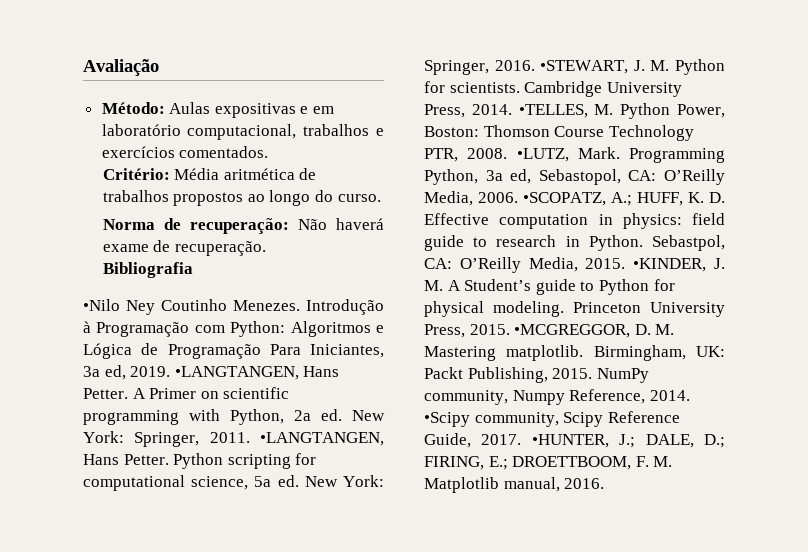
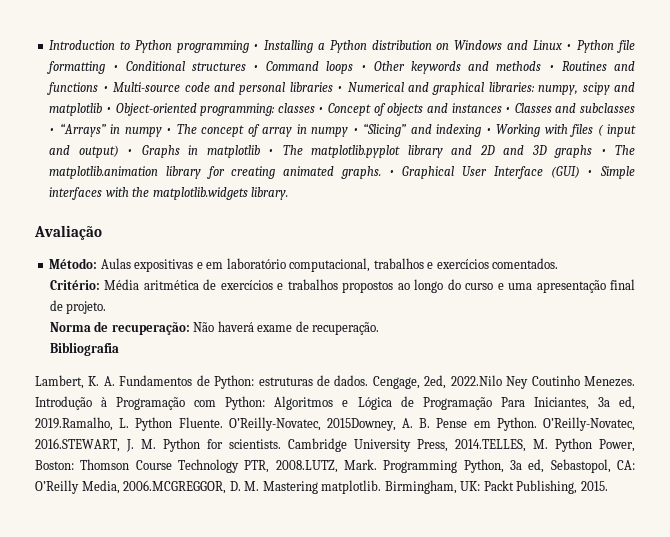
(83, 67) none -> [49,40,636,53] [47,61,635,74] [47,82,635,95] [49,103,635,116] [49,123,637,137] [49,145,635,158] [49,166,636,179] [49,187,289,200] Introduction to Python programming • Installing a Python distribution on Windows and Linux • Python file formatting • Conditional structures • Command loops • Other keywords and methods • Routines and functions • Multi-source code and personal libraries • Numerical and graphical libraries: numpy, scipy and matplotlib • Object-oriented programming: classes • Concept of objects and instances • Classes and subclasses • “Arrays” in numpy • The concept of array in numpy • “Slicing” and indexing • Working with files ( input and output) • Graphs in matplotlib • The matplotlib.pyplot library and 2D and 3D graphs • The matplotlib.animation library for creating animated graphs. • Graphical User Interface (GUI) • Simple interfaces with the matplotlib.widgets library. //
(317, 174) none -> [220,280,284,290] exercícios e
[337,194,381,202] curso. -> [465,279,635,293] [49,300,107,314] curso e uma apresentação final de projeto.
[83,299,120,311] •Nilo -> [35,375,502,389] Lambert, K. A. Fundamentos de Python: estruturas de dados. Cengage, 2ed, 2022.Nilo
[130,366,340,380] [83,387,290,399] [83,409,385,425] [83,431,384,447] [83,453,317,469] [83,475,384,491] [424,60,629,75] 2019. •LANGTANGEN, Hans Petter. A Primer on scientific programming with Python, 2a ed. New York: Springer, 2011. •LANGTANGEN, Hans Petter. Python scripting for computational science, 5a ed. New York: Springer, 2016. •STEWART, -> [35,417,635,431] [35,438,120,452] 2019.Ramalho, L. Python Fluente. O’Reilly-Novatec, 2015Downey, A. B. Pense em Python. O’Reilly-Novatec, 2016.STEWART,
[471,104,588,118] 2014. •TELLES, -> [455,439,526,452] 2014.TELLES,
[467,148,569,162] 2008. •LUTZ, -> [275,460,338,473] 2008.LUTZ,
[478,192,725,206] [424,213,725,229] [424,235,725,251] [424,257,725,273] [424,279,675,295] [424,301,725,317] [424,324,631,338] 2006. •SCOPATZ, A.; HUFF, K. D. Effective computation in physics: field guide to research in Python. Sebastpol, CA: O’Reilly Media, 2015. •KINDER, J. M. A Student’s guide to Python for physical modeling. Princeton University Press, 2015. •MCGREGGOR, -> [123,480,227,494] 2006.MCGREGGOR,
[596,368,649,383] [424,389,690,405] [424,411,680,427] [424,433,725,448] [424,456,673,470] [424,477,605,493] NumPy community, Numpy Reference, 2014. •Scipy community, Scipy Reference Guide, 2017. •HUNTER, J.; DALE, D.; FIRING, E.; DROETTBOOM, F. M. Matplotlib manual, 2016. -> (608, 486) none

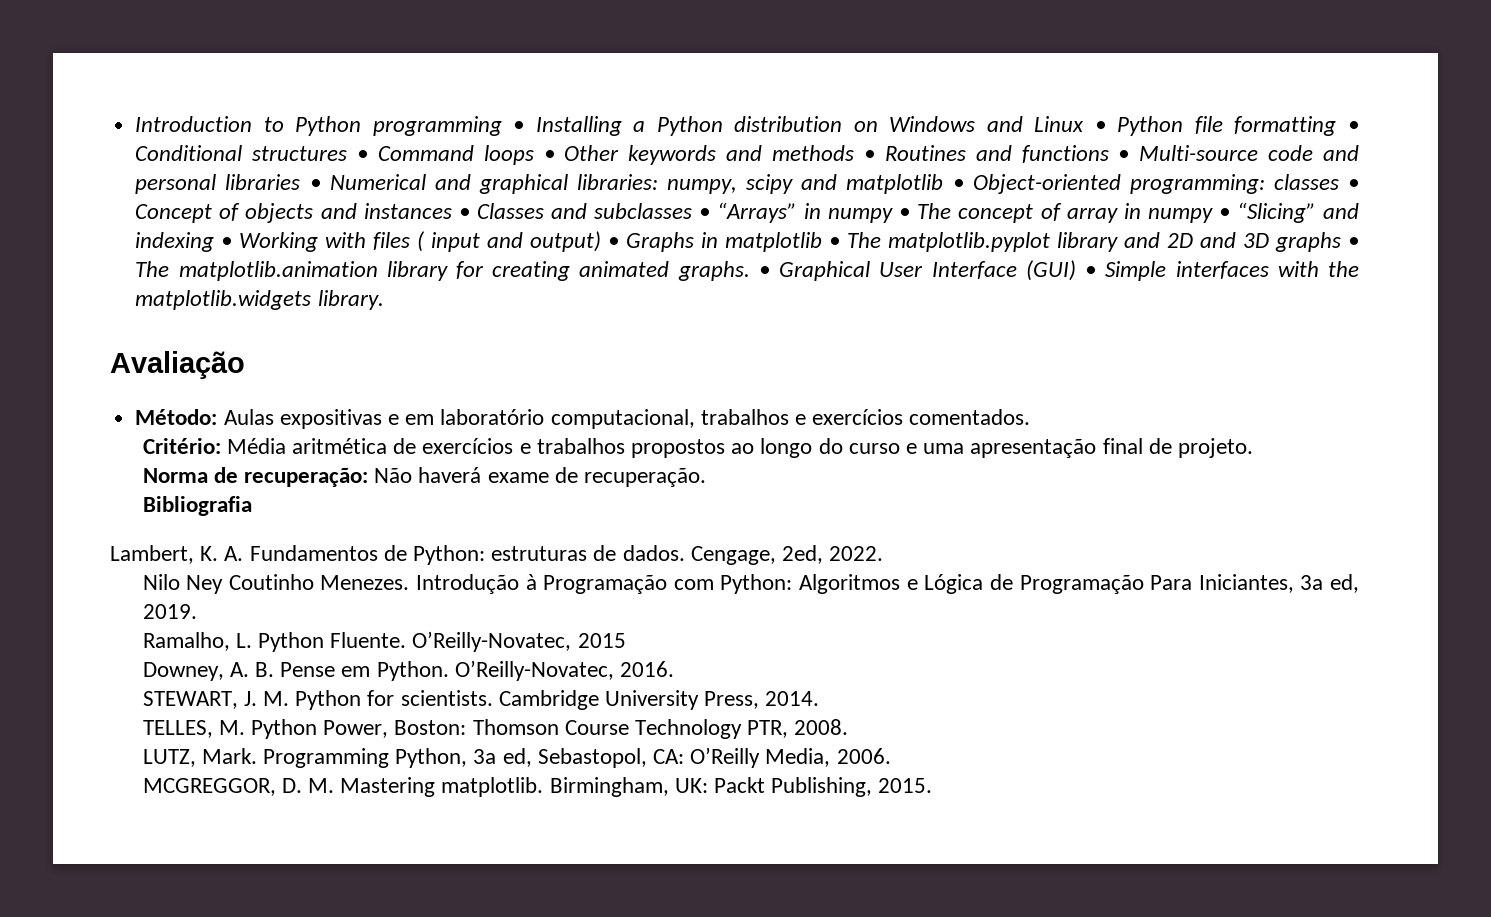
[450,375,502,386] 2022.Nilo -> [829,546,884,561] [142,574,180,590] 2022. // Nilo
[35,417,113,431] 2019.Ramalho, -> [142,604,197,619] [142,632,230,651] 2019. // Ramalho,
[326,418,396,431] 2015Downey, -> [577,633,626,648] [142,662,224,681] 2015 // Downey,
[35,438,120,452] 2016.STEWART, -> [620,661,675,677] [142,691,238,709] 2016. // STEWART,
[455,439,526,452] 2014.TELLES, -> [765,691,820,706] [142,720,213,738] 2014. // TELLES,
[275,460,338,473] 2008.LUTZ, -> [794,719,849,735] [142,749,196,767] 2008. // LUTZ,
[123,480,227,494] 2006.MCGREGGOR, -> [836,748,891,764] [142,778,276,796] 2006. // MCGREGGOR,

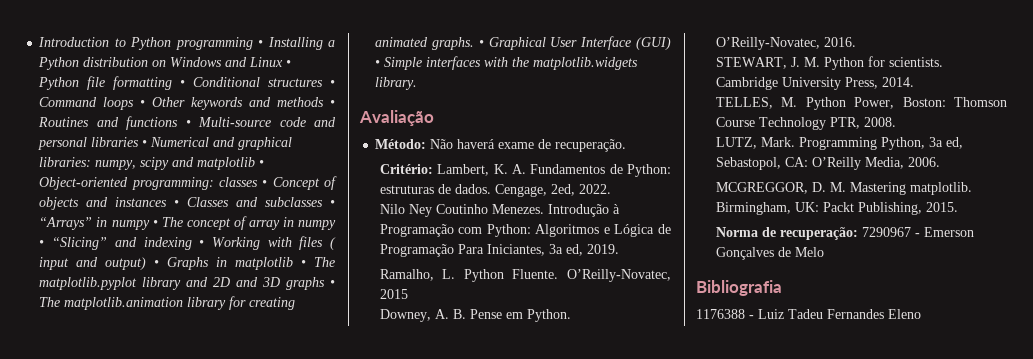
[223,409,1031,429] [142,438,1254,458] [142,467,368,487] Aulas expositivas e em laboratório computacional, trabalhos e exercícios comentados. // Critério: Média aritmética de exercícios e trabalhos propostos ao longo do curso e uma apresentação final de projeto. // Norma de recuperação: -> (427, 144) none
[142,496,252,516] Bibliografia // -> [379,164,433,174] Critério:
(933, 785) none -> [715,227,974,240] [715,247,824,260] [696,280,782,296] [696,309,921,319] // Norma de recuperação: 7290967 - Emerson Gonçalves de Melo // Bibliografia // 1176388 - Luiz Tadeu Fernandes Eleno

